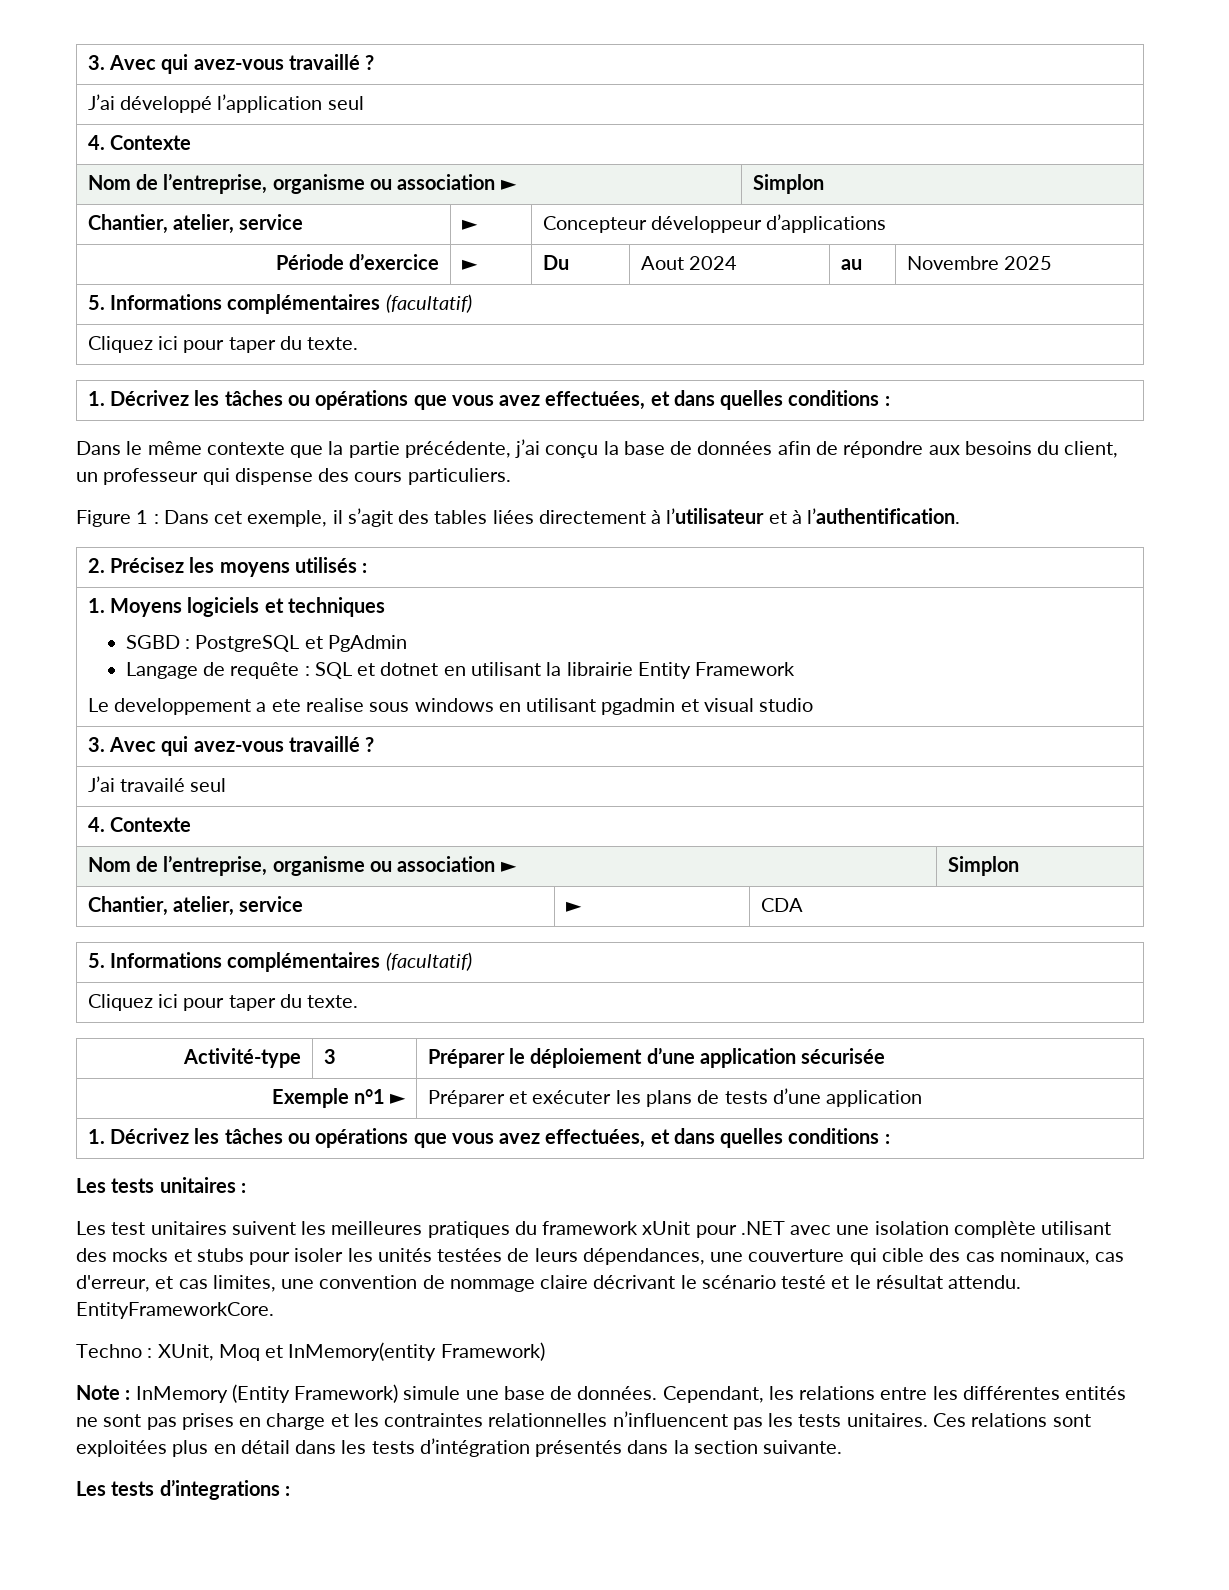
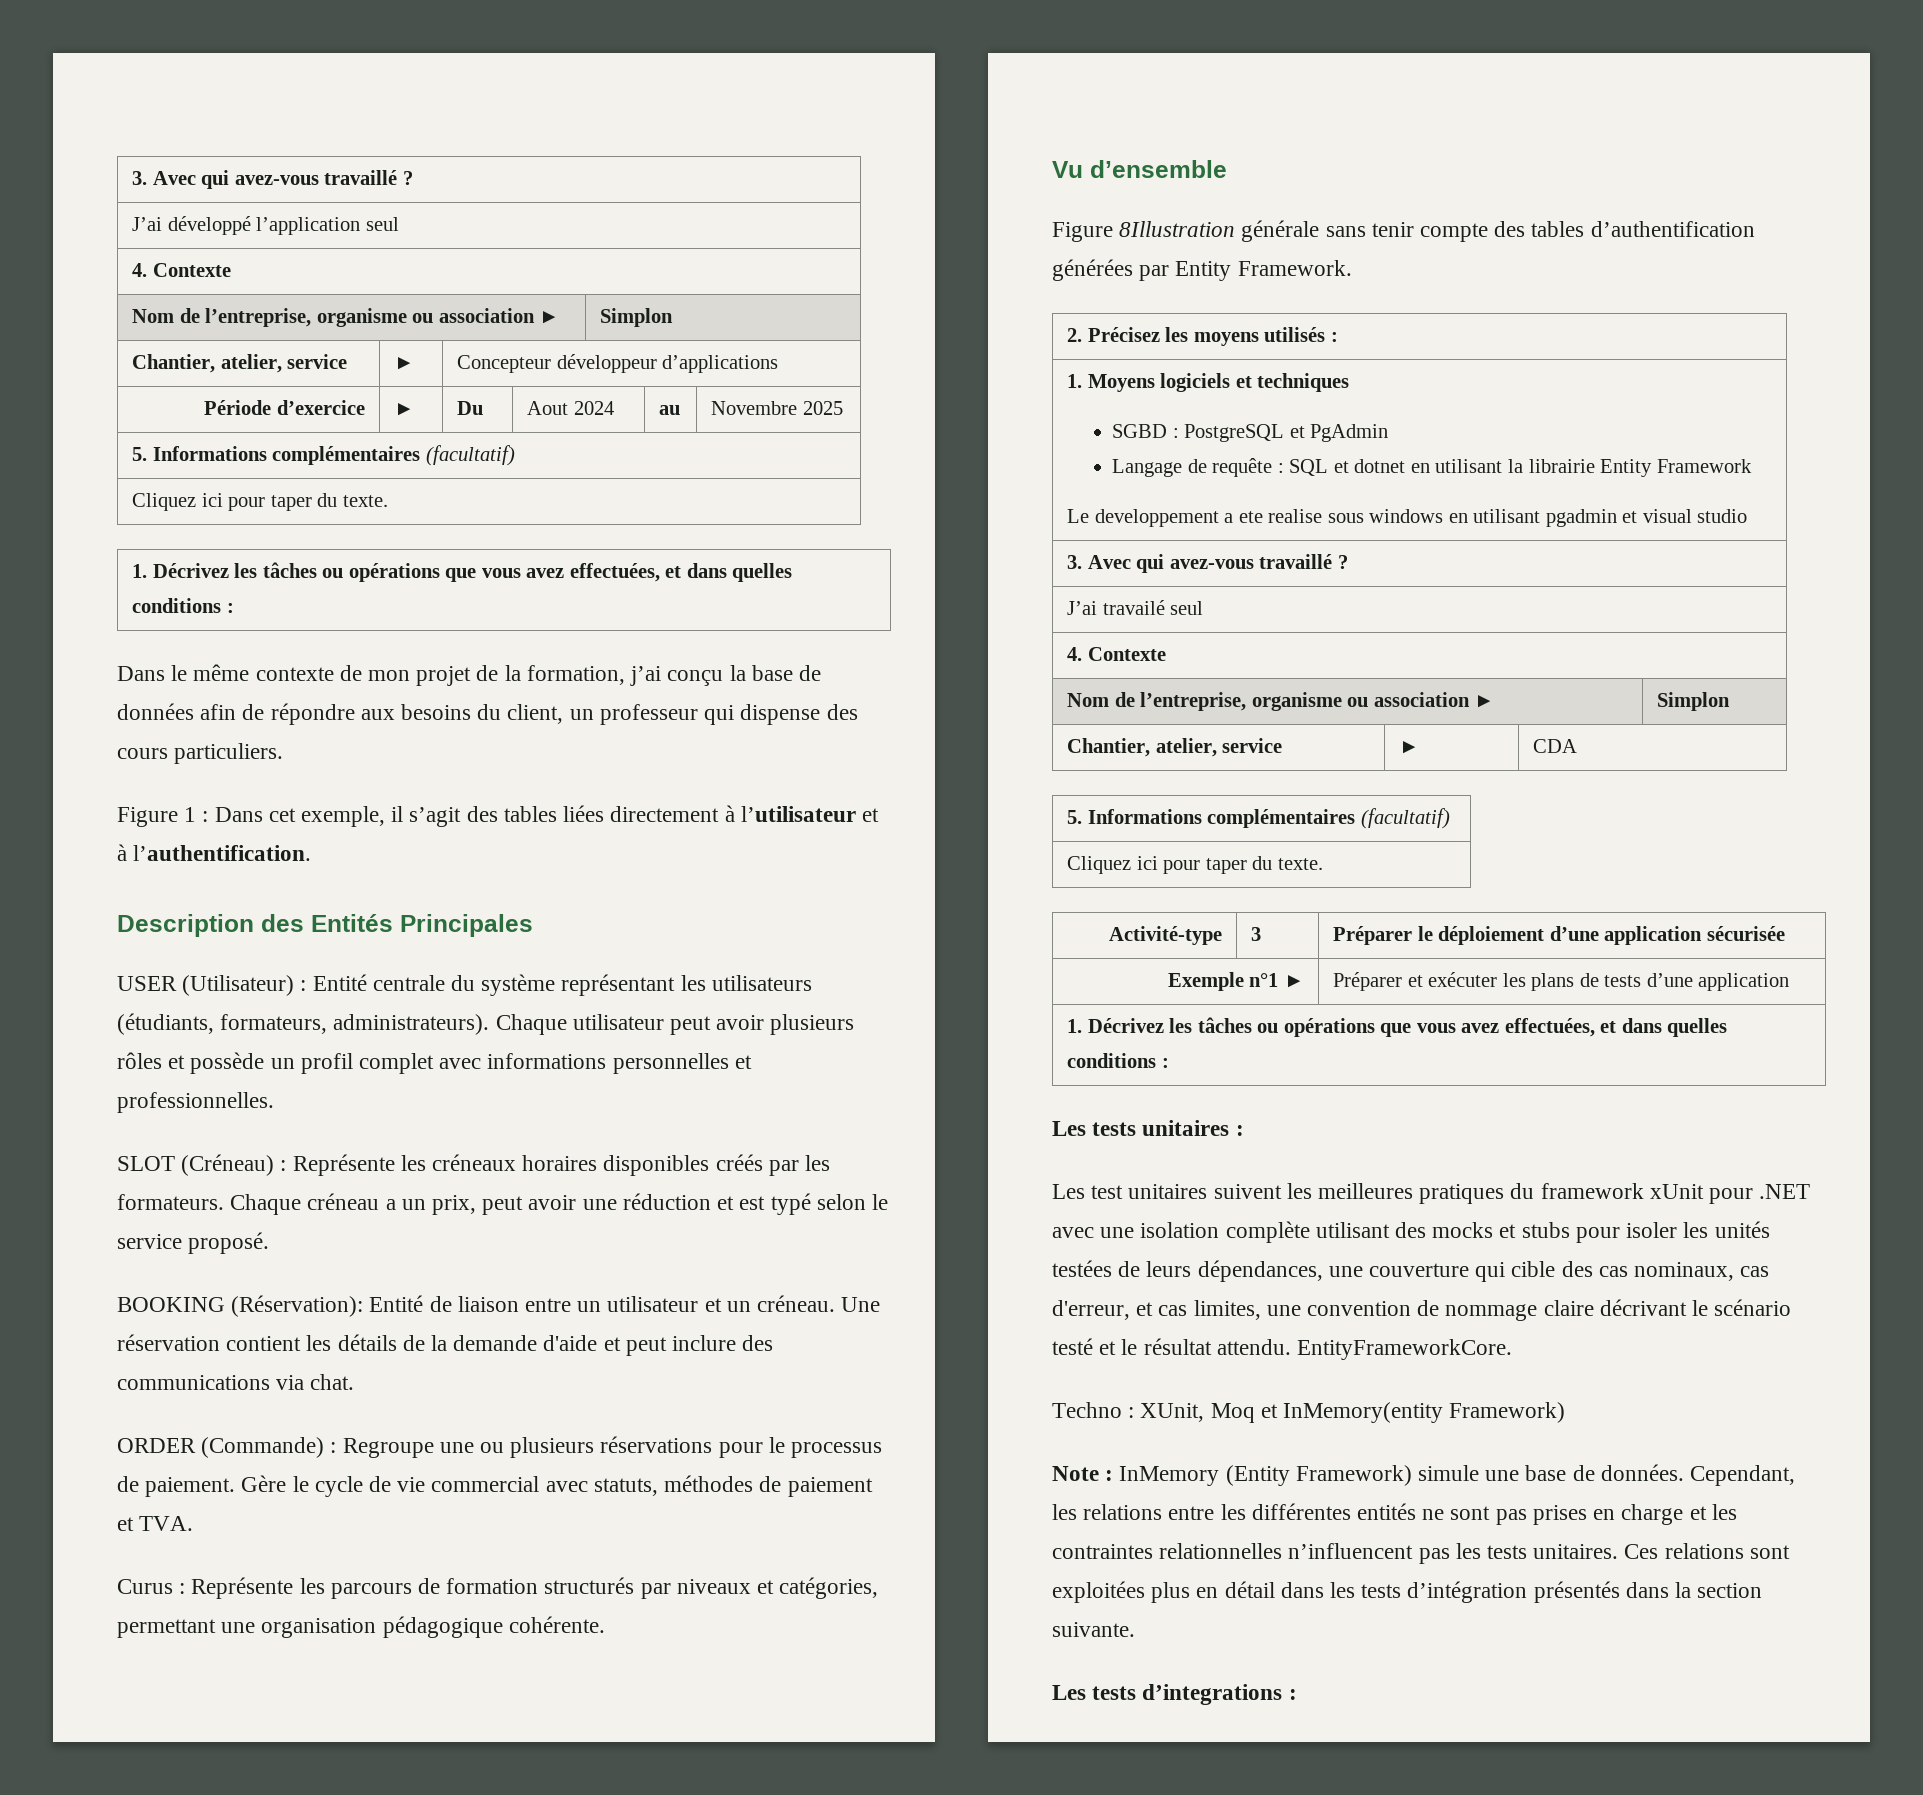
[290,441,511,458] que la partie précédente, -> [339,665,625,686] de mon projet de la formation,
(961, 516) none -> [117,914,533,937] [117,974,812,996] [117,1013,855,1035] [117,1052,752,1074] [117,1092,274,1113] [117,1154,831,1176] [117,1193,888,1215] [117,1232,270,1254] [117,1295,881,1317] [117,1334,774,1356] [117,1374,355,1390] [117,1436,883,1458] [117,1475,873,1497] [117,1516,194,1531] [117,1577,879,1599] [117,1616,605,1638] [1052,160,1227,178] [1052,220,1755,242] [1052,259,1352,281] // Description des Entités Principales // USER (Utilisateur) : Entité centrale du système représentant les utilisateurs (étudiants, formateurs, administrateurs). Chaque utilisateur peut avoir plusieurs rôles et possède un profil complet avec informations personnelles et professionnelles. // SLOT (Créneau) : Représente les créneaux horaires disponibles créés par les formateurs. Chaque créneau a un prix, peut avoir une réduction et est typé selon le service proposé. // BOOKING (Réservation): Entité de liaison entre un utilisateur et un créneau. Une réservation contient les détails de la demande d'aide et peut inclure des communications via chat. // ORDER (Commande) : Regroupe une ou plusieurs réservations pour le processus de paiement. Gère le cycle de vie commercial avec statuts, méthodes de paiement et TVA. // Curus : Représente les parcours de formation structurés par niveaux et catégories, permettant une organisation pédagogique cohérente. // Vu d’ensemble // Figure 8Illustration générale sans tenir compte des tables d’authentification générées par Entity Framework.

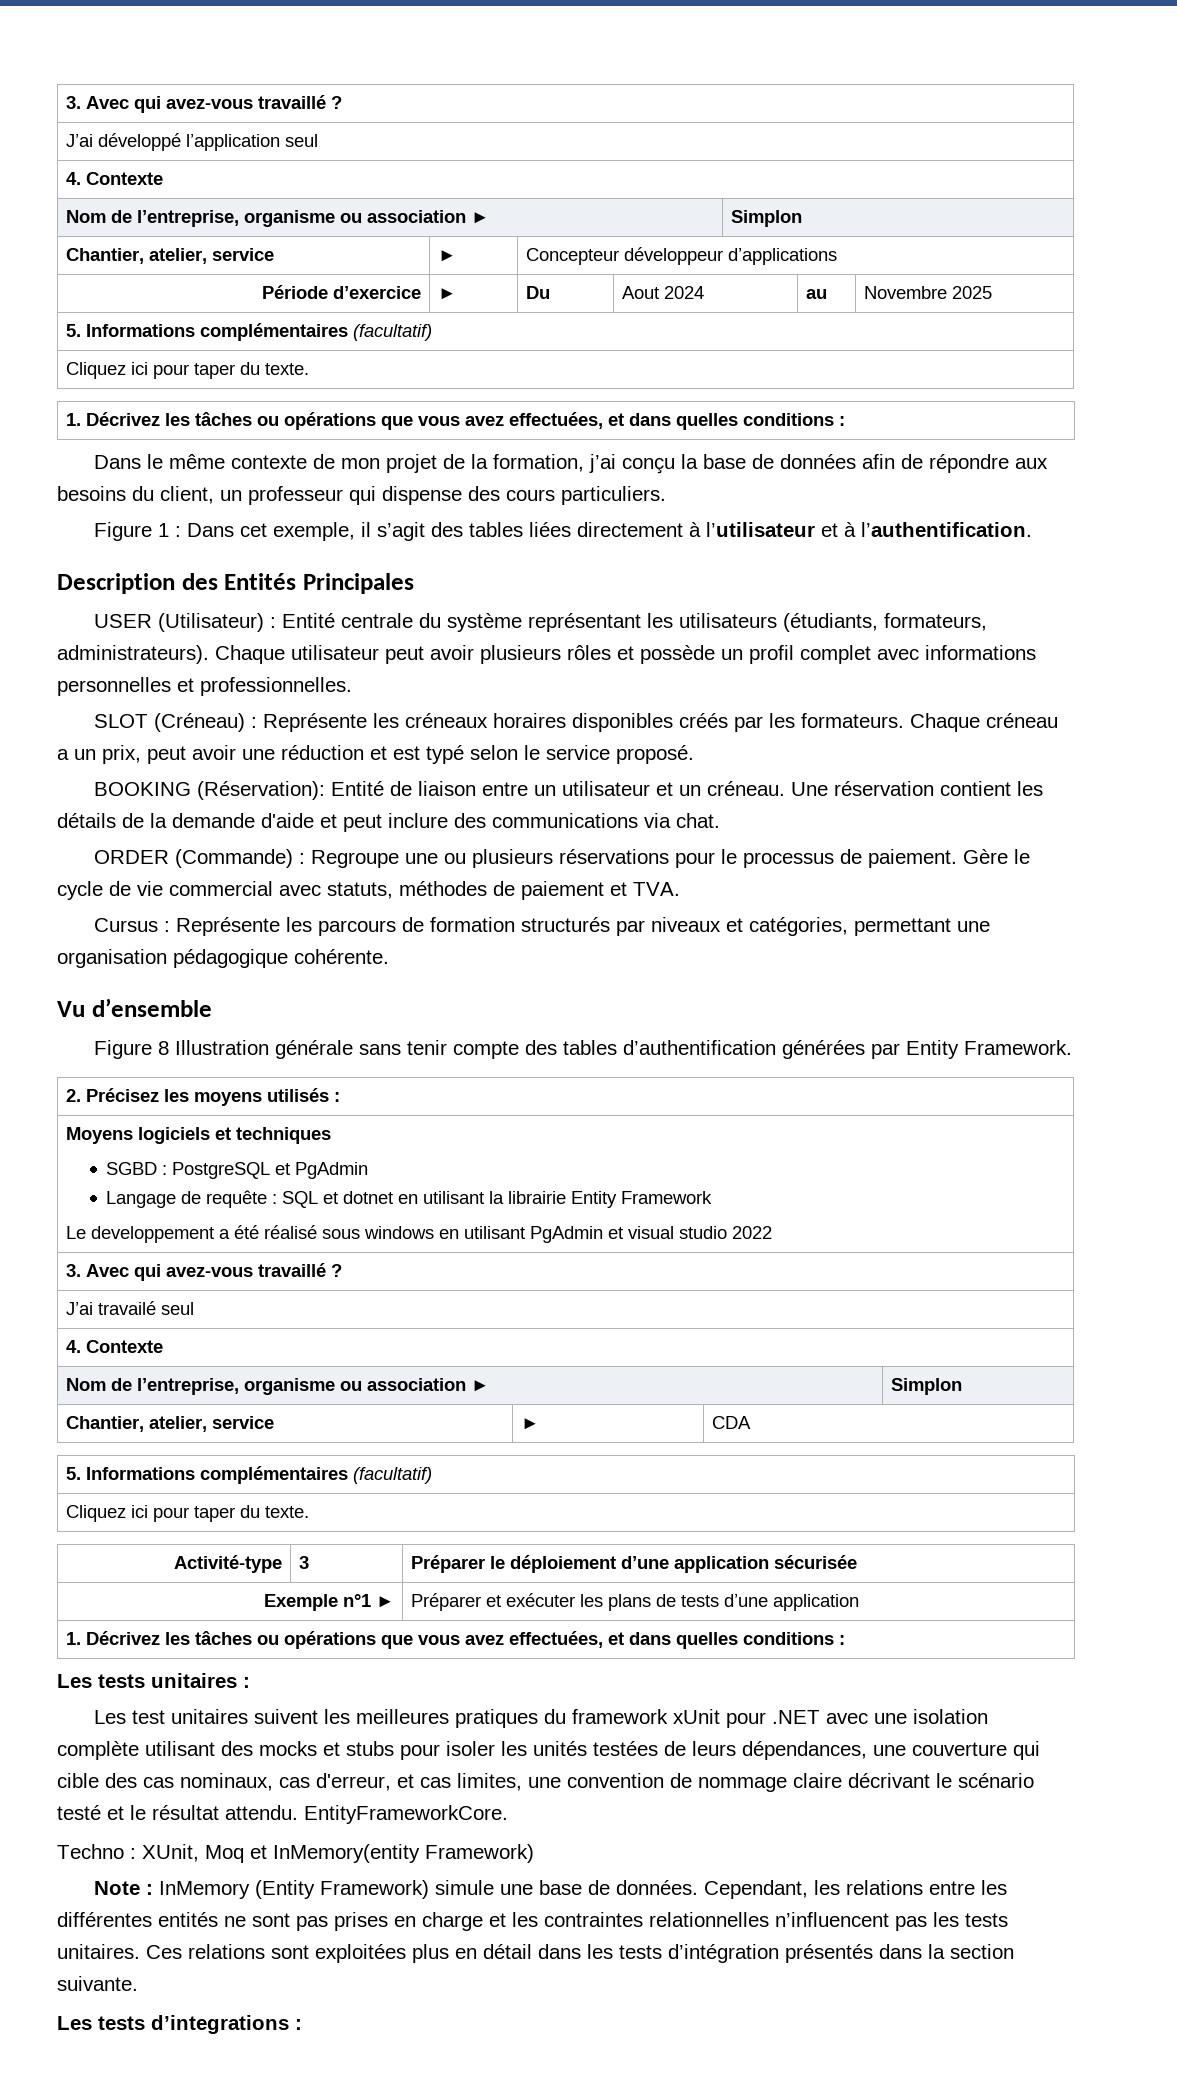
[117,1579,173,1594] Curus -> [94,918,159,932] Cursus
[1119,221,1236,237] 8Illustration -> [158,1040,270,1055] 8 Illustration
[1067,374,1083,388] 1. -> (340, 1097) none
[1238,509,1323,523] ete realise -> [233,1225,317,1239] été réalisé
[1545,509,1617,527] pgadmin -> [529,1226,603,1243] PgAdmin
(1748, 516) none -> [731,1226,772,1239] 2022

